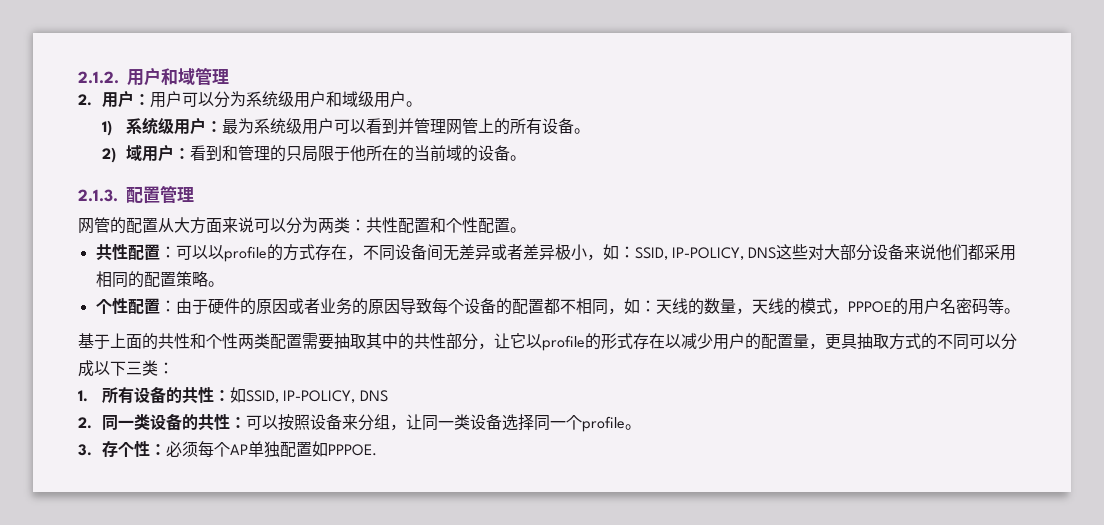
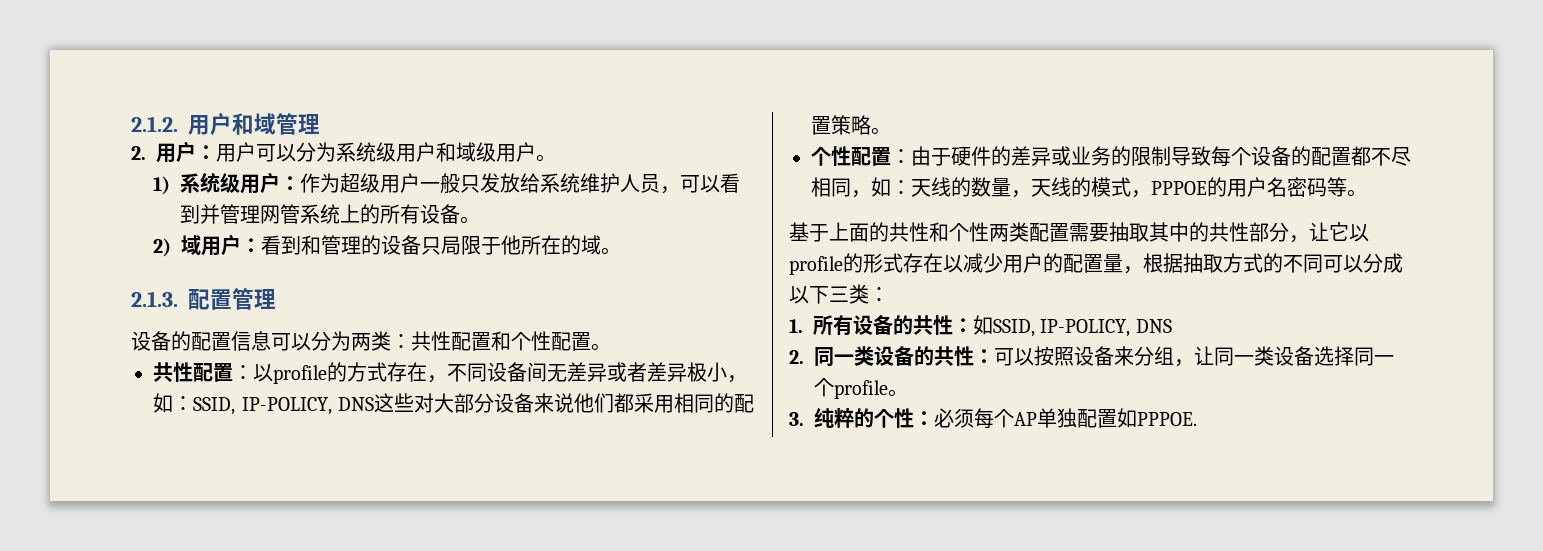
[221,118,334,135] 最为系统级用户 -> [300,173,681,194] 作为超级用户一般只发放给系统维护人员，
(478, 126) none -> [300,204,341,224] 系统
(286, 153) none -> [381,235,422,255] 设备
[413,145,510,162] 当前域的设备 -> [581,235,602,255] 域
[78,217,254,234] 网管的配置从大方面来说 -> [131,331,271,351] 设备的配置信息
[175,245,208,260] 可以 -> (253, 372) none
[255,298,400,315] 原因或者业务的原因 -> [1011,146,1171,166] 差异或业务的限制
(576, 306) none -> [1391,147,1411,166] 尽
[825,334,857,350] 更具 -> [1143,253,1183,273] 根据
[101,441,118,457] 存 -> [814,408,874,428] 纯粹的

